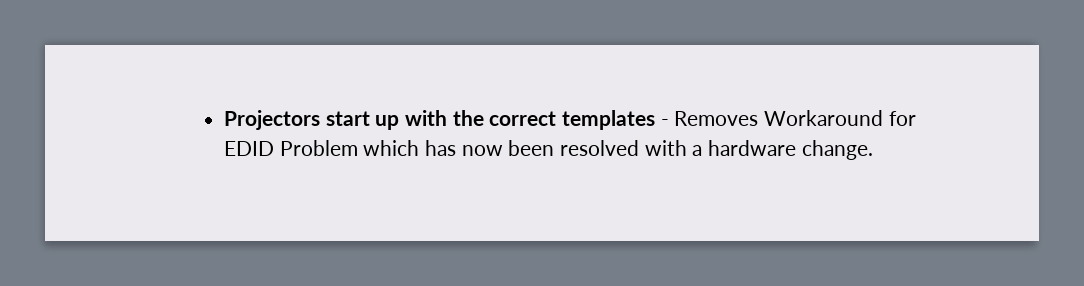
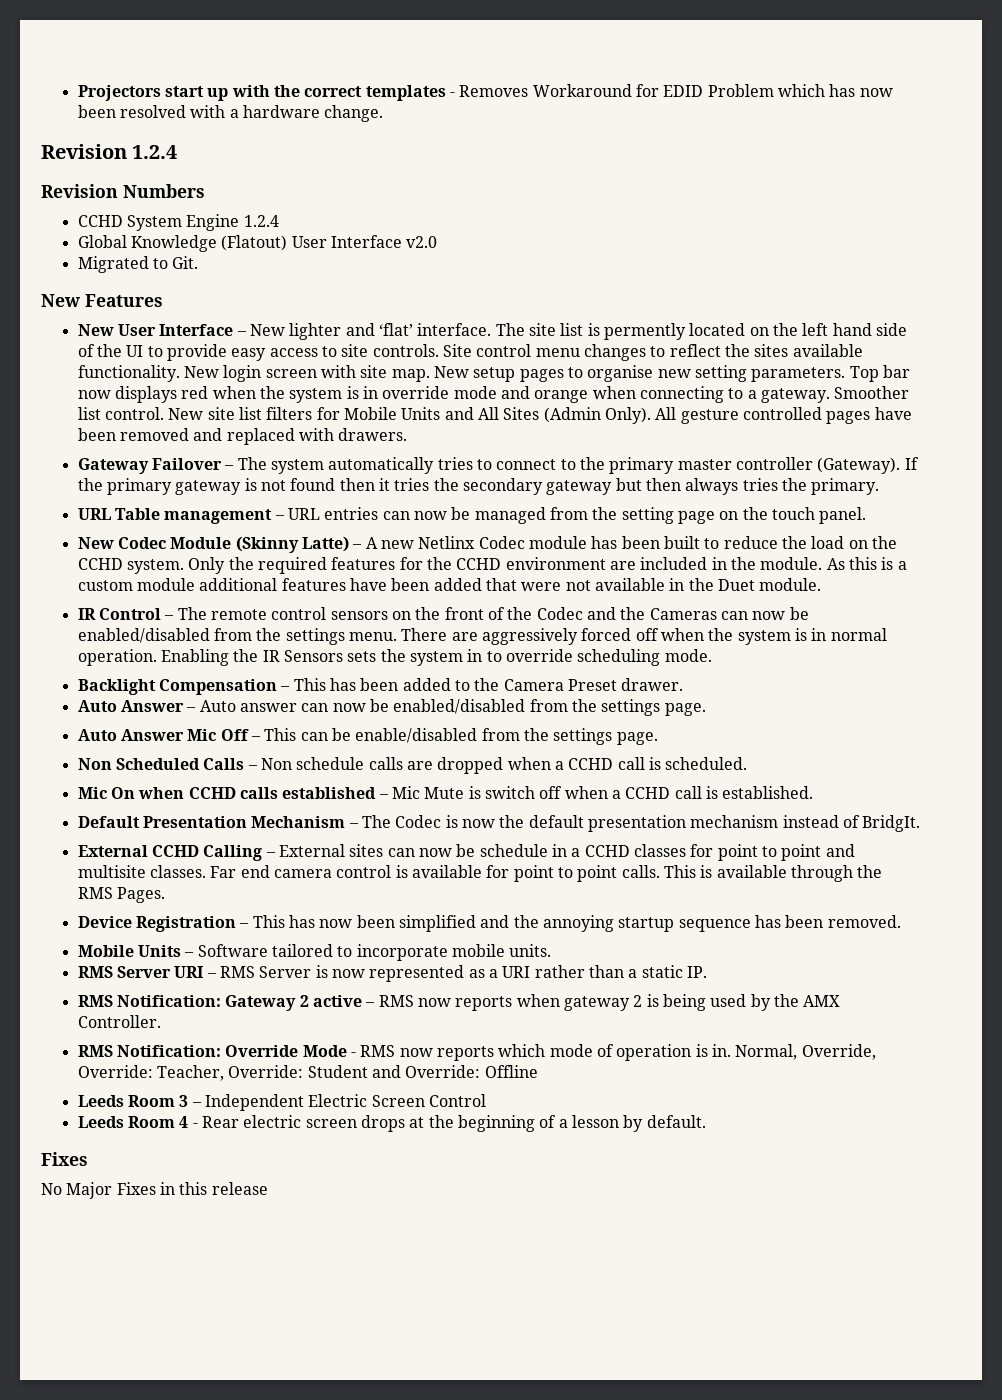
(873, 150) none -> [41,144,178,159] [41,184,205,198] [77,214,279,231] [77,235,438,252] [77,256,199,273] [41,294,163,307] [77,323,907,340] [77,344,863,361] [77,365,910,382] [77,386,910,403] [77,407,912,424] [77,428,408,445] [77,457,919,474] [77,478,880,495] [77,507,867,524] [77,536,897,553] [77,557,907,574] [77,578,822,591] [77,607,809,620] [77,628,887,645] [77,649,712,666] [77,678,684,695] [77,699,706,716] [77,728,658,745] [77,757,748,774] [77,786,814,799] [77,815,921,832] [77,844,855,861] [77,865,883,882] [77,887,166,903] [77,915,901,932] [77,944,552,961] [77,965,707,982] [77,994,841,1011] [77,1015,161,1028] [77,1044,876,1061] [77,1065,538,1081] [77,1094,487,1111] [77,1115,706,1132] [41,1152,88,1166] [41,1182,268,1199] // Revision 1.2.4 // Revision Numbers // CCHD System Engine 1.2.4 // Global Knowledge (Flatout) User Interface v2.0 // Migrated to Git. // New Features // New User Interface – New lighter and ‘flat’ interface. The site list is permently located on the left hand side of the UI to provide easy access to site controls. Site control menu changes to reflect the sites available functionality. New login screen with site map. New setup pages to organise new setting parameters. Top bar now displays red when the system is in override mode and orange when connecting to a gateway. Smoother list control. New site list filters for Mobile Units and All Sites (Admin Only). All gesture controlled pages have been removed and replaced with drawers. // Gateway Failover – The system automatically tries to connect to the primary master controller (Gateway). If the primary gateway is not found then it tries the secondary gateway but then always tries the primary. // URL Table management – URL entries can now be managed from the setting page on the touch panel. // New Codec Module (Skinny Latte) – A new Netlinx Codec module has been built to reduce the load on the CCHD system. Only the required features for the CCHD environment are included in the module. As this is a custom module additional features have been added that were not available in the Duet module. // IR Control – The remote control sensors on the front of the Codec and the Cameras can now be enabled/disabled from the settings menu. There are aggressively forced off when the system is in normal operation. Enabling the IR Sensors sets the system in to override scheduling mode. // Backlight Compensation – This has been added to the Camera Preset drawer. // Auto Answer – Auto answer can now be enabled/disabled from the settings page. // Auto Answer Mic Off – This can be enable/disabled from the settings page. // Non Scheduled Calls – Non schedule calls are dropped when a CCHD call is scheduled. // Mic On when CCHD calls established – Mic Mute is switch off when a CCHD call is established. // Default Presentation Mechanism – The Codec is now the default presentation mechanism instead of BridgIt. // External CCHD Calling – External sites can now be schedule in a CCHD classes for point to point and multisite classes. Far end camera control is available for point to point calls. This is available through the RMS Pages. // Device Registration – This has now been simplified and the annoying startup sequence has been removed. // Mobile Units – Software tailored to incorporate mobile units. // RMS Server URI – RMS Server is now represented as a URI rather than a static IP. // RMS Notification: Gateway 2 active – RMS now reports when gateway 2 is being used by the AMX Controller. // RMS Notification: Override Mode - RMS now reports which mode of operation is in. Normal, Override, Override: Teacher, Override: Student and Override: Offline // Leeds Room 3 – Independent Electric Screen Control // Leeds Room 4 - Rear electric screen drops at the beginning of a lesson by default. // Fixes // No Major Fixes in this release

